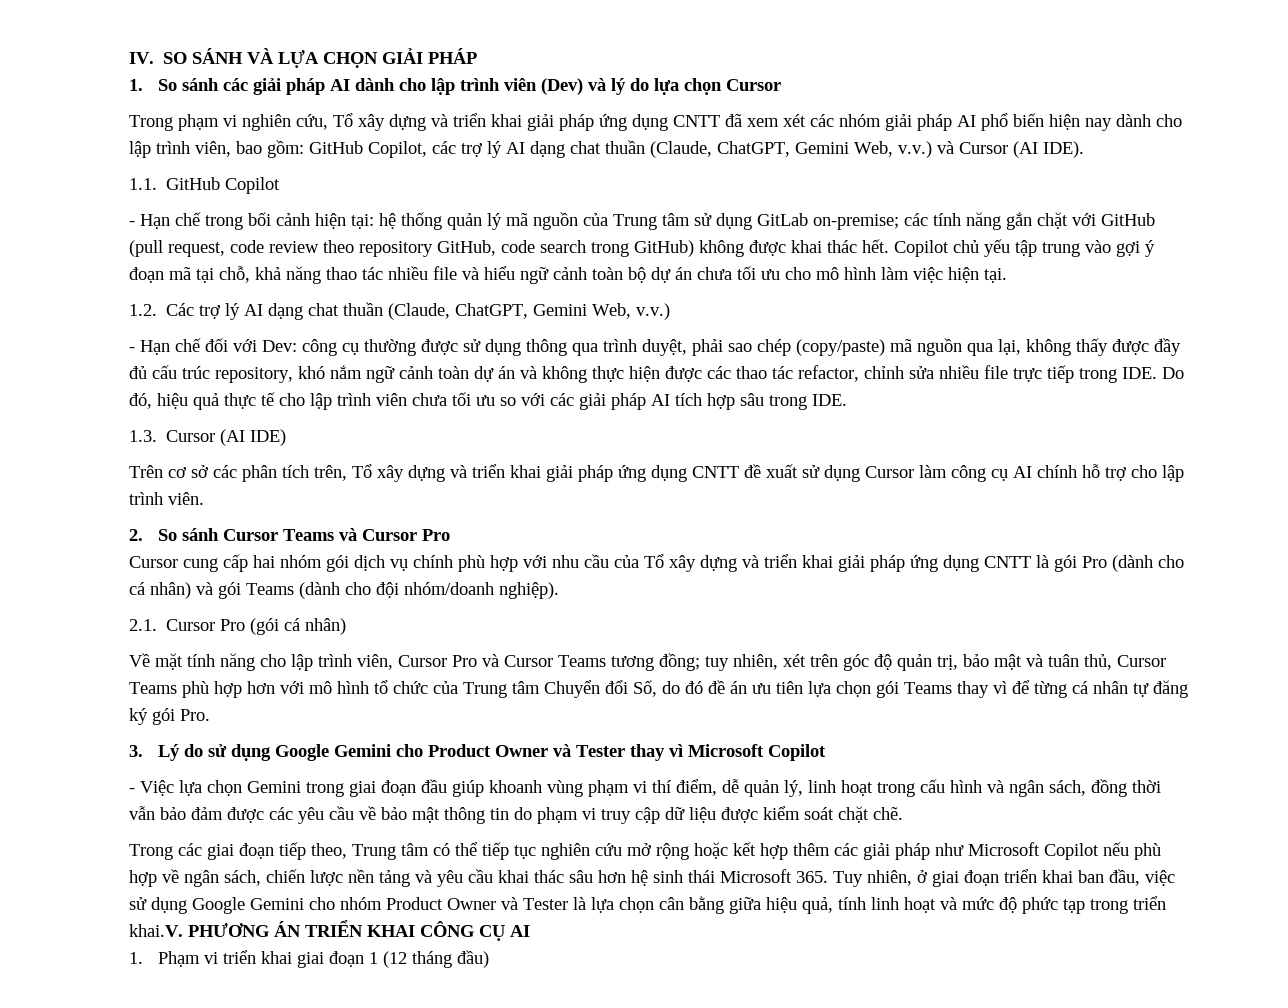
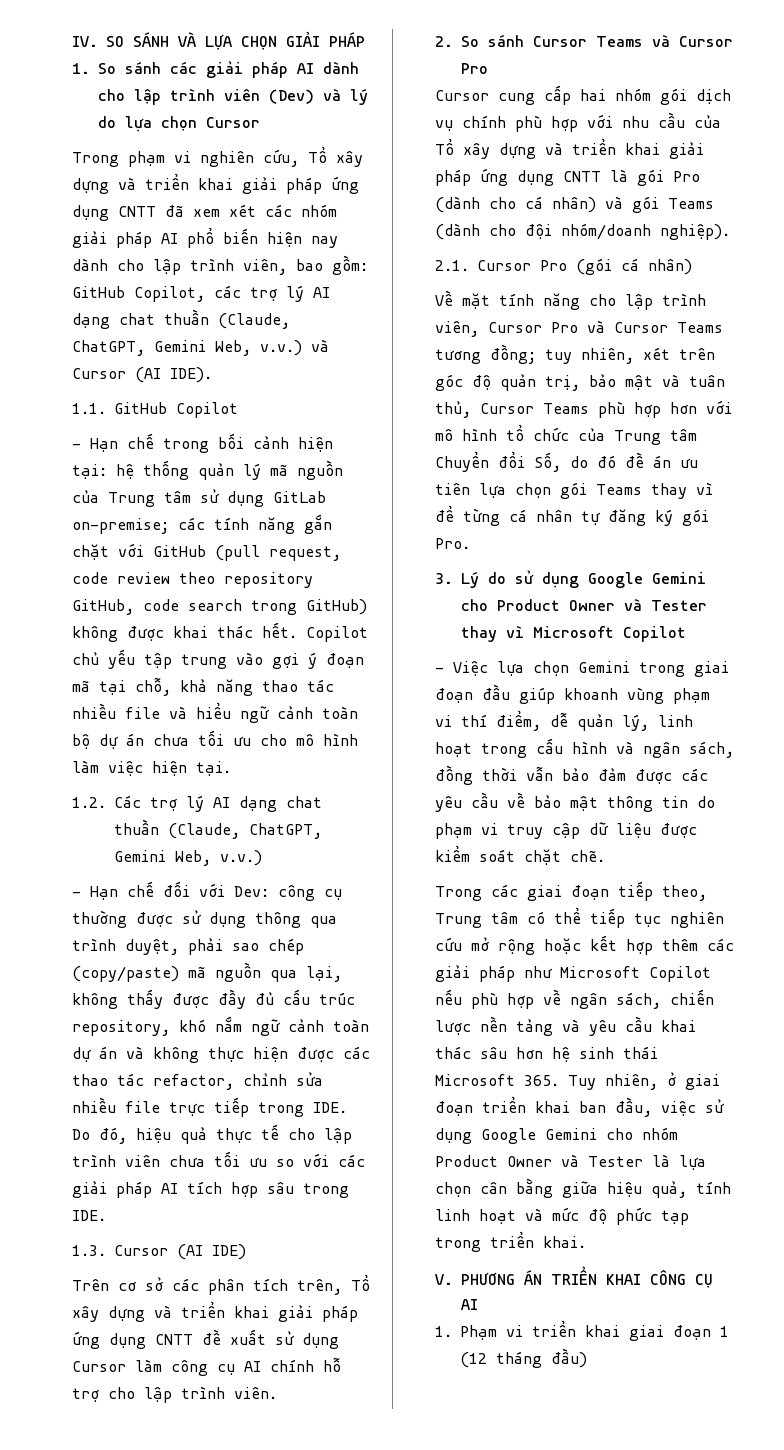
[128,924,183,937] khai.V. -> [542,1236,586,1248] [434,1274,453,1285] khai. // V.

